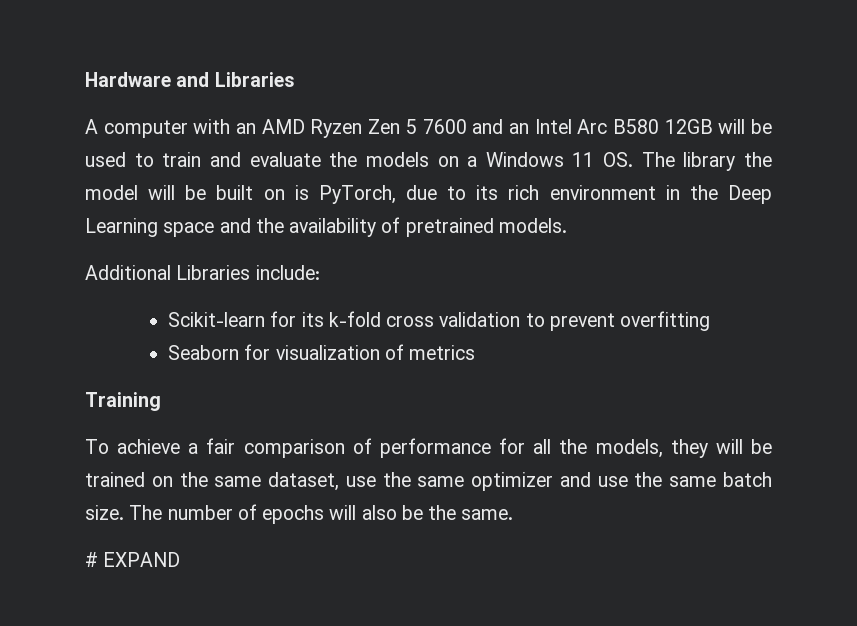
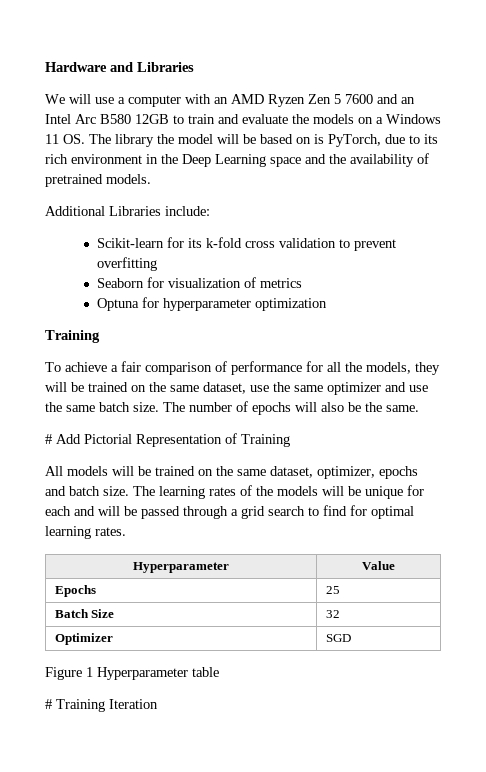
[85,119,98,134] A -> [45,94,125,104] We will use a
[718,119,772,134] [85,152,126,167] will be used -> (169, 119) none
[216,185,254,200] built -> [260,134,293,144] based
(476, 352) none -> [96,297,327,311] // Optuna for hyperparameter optimization
[103,552,181,567] EXPAND -> [56,433,290,447] [45,466,418,479] [45,485,424,499] [45,505,414,519] [45,526,126,539] [133,562,229,573] [362,561,395,570] [54,585,96,597] [325,586,340,594] [54,609,115,618] [325,610,340,618] [54,633,113,645] [325,634,351,642] [45,667,219,680] [45,699,158,712] Add Pictorial Representation of Training // All models will be trained on the same dataset, optimizer, epochs and batch size. The learning rates of the models will be unique for each and will be passed through a grid search to find for optimal learning rates. // Hyperparameter | Value // Epochs | 25 // Batch Size | 32 // Optimizer | SGD // Figure 1 Hyperparameter table // # Training Iteration

